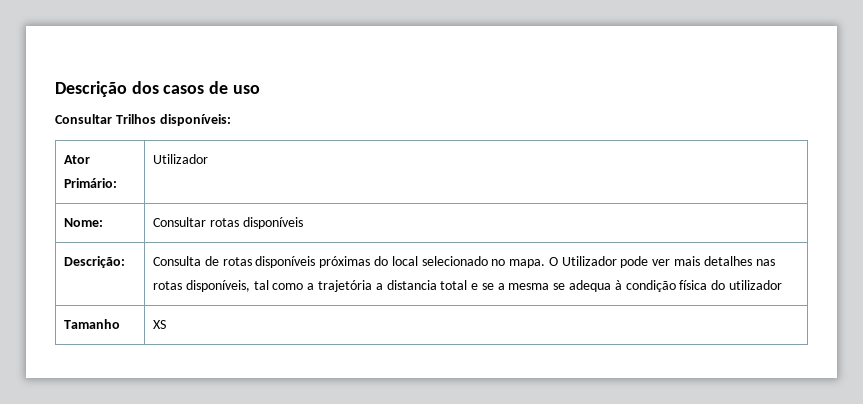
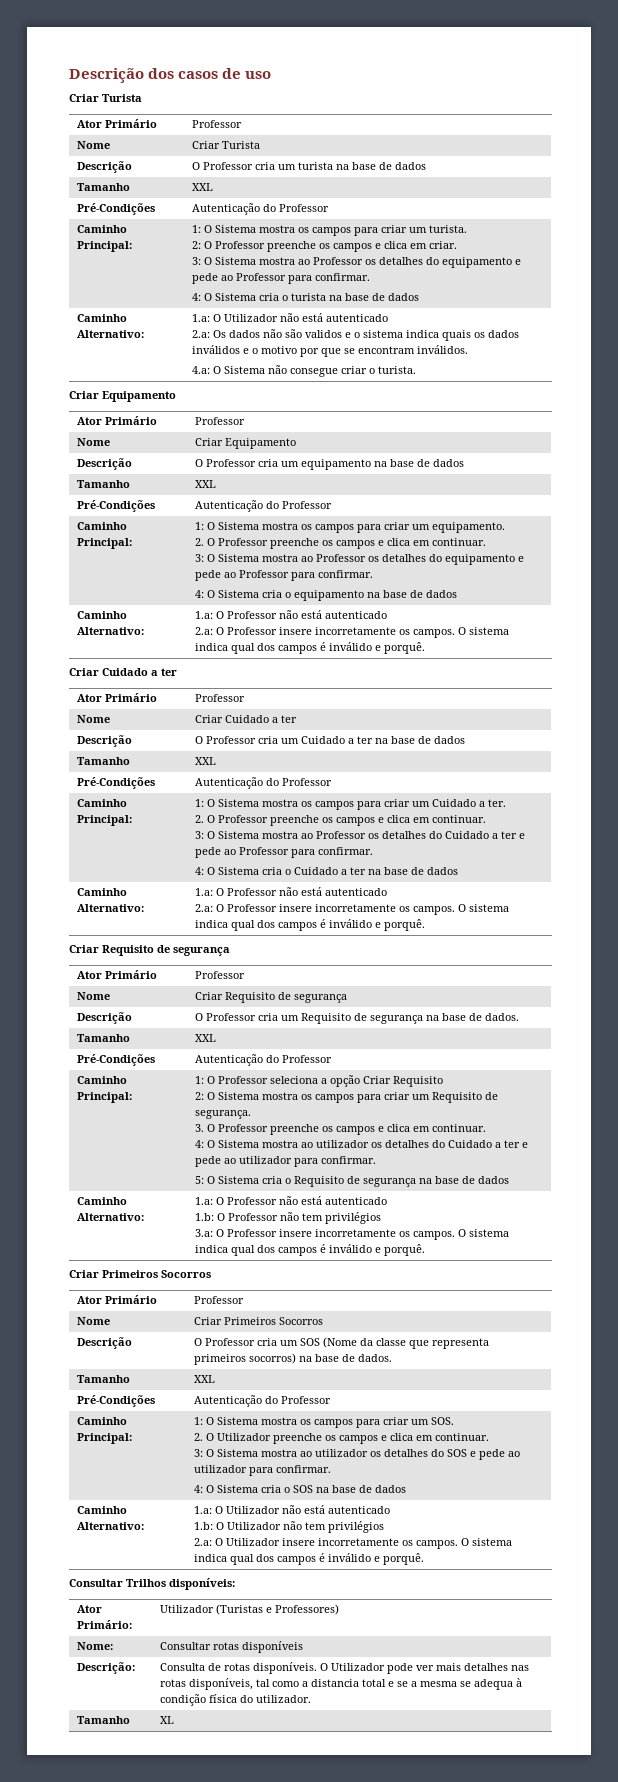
(260, 89) none -> [69,94,142,102] [77,119,158,128] [192,120,243,128] [77,141,111,149] [192,141,261,149] [77,161,133,173] [192,162,427,170] [77,183,131,191] [192,183,214,191] [77,203,156,215] [192,203,330,215] [77,225,128,233] [77,241,133,252] [192,225,468,236] [192,241,458,252] [192,257,522,268] [192,273,371,284] [192,293,420,301] [77,314,128,322] [77,330,145,338] [192,313,389,322] [192,329,520,341] [192,345,469,357] [192,365,417,377] [69,391,176,402] [77,416,158,425] [195,417,246,425] [77,438,111,446] [195,438,297,449] [77,458,133,470] [195,459,465,470] [77,480,131,488] [195,480,217,488] [77,500,156,512] [195,500,333,512] [77,522,128,530] [77,538,133,549] [195,522,506,533] [195,538,487,549] [195,554,525,565] [195,570,374,581] [195,590,458,601] [77,611,128,619] [77,627,145,635] [195,610,388,619] [195,627,510,638] [195,642,426,654] [69,668,177,676] [77,693,158,702] [195,694,246,702] [77,715,111,723] [195,715,298,723] [77,735,133,747] [195,736,466,744] [77,757,131,765] [195,757,217,765] [77,777,156,789] [195,777,333,789] [77,799,128,807] [77,815,133,826] [195,799,507,810] [195,815,487,826] [195,831,526,839] [195,847,374,858] [195,867,459,875] [77,888,128,896] [77,904,145,912] [195,887,388,896] [195,904,510,915] [195,919,426,931] [69,945,230,956] [77,970,158,979] [195,971,246,979] [77,992,111,1000] [195,992,348,1003] [77,1012,133,1024] [195,1013,520,1024] [77,1034,131,1042] [195,1034,217,1042] [77,1054,156,1066] [195,1054,333,1066] [77,1076,128,1084] [77,1092,133,1103] [195,1075,444,1087] [195,1092,499,1103] [195,1110,252,1119] [195,1124,487,1135] [195,1140,529,1148] [195,1156,377,1167] [195,1176,510,1187] [77,1197,128,1205] [77,1213,145,1221] [195,1196,388,1205] [195,1212,382,1224] [195,1229,510,1240] [195,1244,426,1256] [69,1270,211,1278] [77,1295,158,1304] [194,1296,245,1304] [77,1317,111,1325] [194,1317,324,1325] [77,1337,133,1349] [194,1337,490,1349] [194,1353,393,1365] [77,1375,131,1383] [194,1375,216,1383] [77,1395,156,1407] [194,1395,332,1407] [77,1417,128,1425] [77,1433,133,1444] [194,1417,455,1428] [194,1433,490,1444] [194,1449,521,1460] [194,1465,332,1476] [194,1485,407,1493] [77,1506,128,1514] [77,1522,145,1530] [194,1505,391,1514] [194,1521,385,1533] [194,1538,513,1549] [194,1553,425,1565] // Criar Turista // Ator Primário | Professor // Nome | Criar Turista // Descrição | O Professor cria um turista na base de dados // Tamanho | XXL // Pré-Condições | Autenticação do Professor // Caminho Principal: | 1: O Sistema mostra os campos para criar um turista. // 2: O Professor preenche os campos e clica em criar. // 3: O Sistema mostra ao Professor os detalhes do equipamento e pede ao Professor para confirmar. // 4: O Sistema cria o turista na base de dados // Caminho Alternativo: | 1.a: O Utilizador não está autenticado // 2.a: Os dados não são validos e o sistema indica quais os dados inválidos e o motivo por que se encontram inválidos. // 4.a: O Sistema não consegue criar o turista. // Criar Equipamento // Ator Primário | Professor // Nome | Criar Equipamento // Descrição | O Professor cria um equipamento na base de dados // Tamanho | XXL // Pré-Condições | Autenticação do Professor // Caminho Principal: | 1: O Sistema mostra os campos para criar um equipamento. // 2. O Professor preenche os campos e clica em continuar. // 3: O Sistema mostra ao Professor os detalhes do equipamento e pede ao Professor para confirmar. // 4: O Sistema cria o equipamento na base de dados // Caminho Alternativo: | 1.a: O Professor não está autenticado // 2.a: O Professor insere incorretamente os campos. O sistema indica qual dos campos é inválido e porquê. // Criar Cuidado a ter // Ator Primário | Professor // Nome | Criar Cuidado a ter // Descrição | O Professor cria um Cuidado a ter na base de dados // Tamanho | XXL // Pré-Condições | Autenticação do Professor // Caminho Principal: | 1: O Sistema mostra os campos para criar um Cuidado a ter. // 2. O Professor preenche os campos e clica em continuar. // 3: O Sistema mostra ao Professor os detalhes do Cuidado a ter e pede ao Professor para confirmar. // 4: O Sistema cria o Cuidado a ter na base de dados // Caminho Alternativo: | 1.a: O Professor não está autenticado // 2.a: O Professor insere incorretamente os campos. O sistema indica qual dos campos é inválido e porquê. // Criar Requisito de segurança // Ator Primário | Professor // Nome | Criar Requisito de segurança // Descrição | O Professor cria um Requisito de segurança na base de dados. // Tamanho | XXL // Pré-Condições | Autenticação do Professor // Caminho Principal: | 1: O Professor seleciona a opção Criar Requisito // 2: O Sistema mostra os campos para criar um Requisito de segurança. // 3. O Professor preenche os campos e clica em continuar. // 4: O Sistema mostra ao utilizador os detalhes do Cuidado a ter e pede ao utilizador para confirmar. // 5: O Sistema cria o Requisito de segurança na base de dados // Caminho Alternativo: | 1.a: O Professor não está autenticado // 1.b: O Professor não tem privilégios // 3.a: O Professor insere incorretamente os campos. O sistema indica qual dos campos é inválido e porquê. // Criar Primeiros Socorros // Ator Primário | Professor // Nome | Criar Primeiros Socorros // Descrição | O Professor cria um SOS (Nome da classe que representa primeiros socorros) na base de dados. // Tamanho | XXL // Pré-Condições | Autenticação do Professor // Caminho Principal: | 1: O Sistema mostra os campos para criar um SOS. // 2. O Utilizador preenche os campos e clica em continuar. // 3: O Sistema mostra ao utilizador os detalhes do SOS e pede ao utilizador para confirmar. // 4: O Sistema cria o SOS na base de dados // Caminho Alternativo: | 1.a: O Utilizador não está autenticado // 1.b: O Utilizador não tem privilégios // 2.a: O Utilizador insere incorretamente os campos. O sistema indica qual dos campos é inválido e porquê.
(209, 159) none -> [216,1604,340,1615] (Turistas e Professores)
[255,256,546,268] disponíveis próximas do local selecionado no mapa. -> [253,1662,318,1674] disponíveis.
[317,280,383,292] trajetória a -> (309, 1684) none
[728,280,782,290] [64,319,121,329] [153,320,167,329] utilizador // Tamanho | XS -> [256,1695,312,1703] [77,1716,131,1724] [160,1716,175,1724] utilizador. // Tamanho | XL

